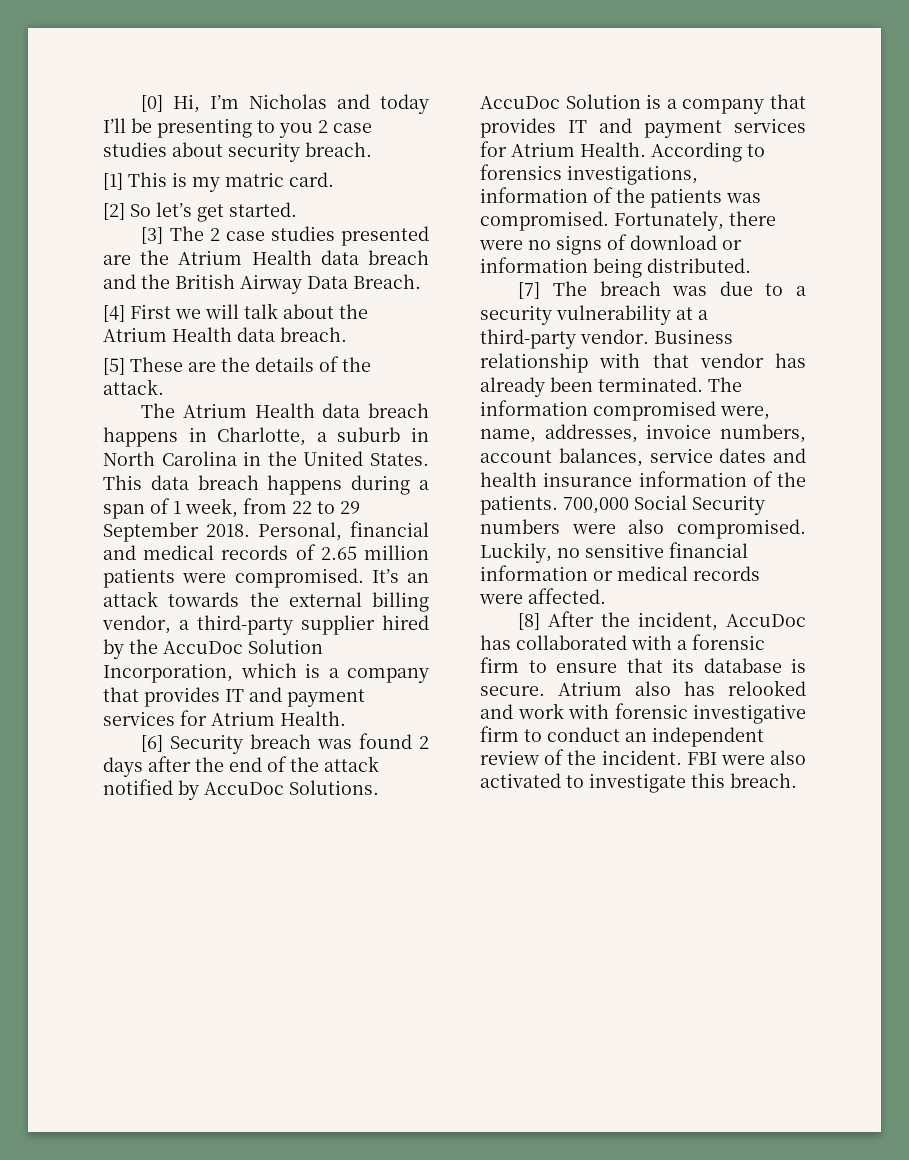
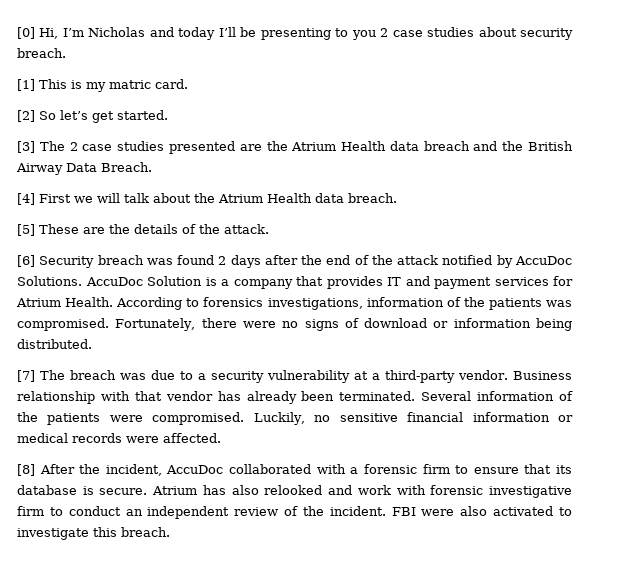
[141,403,429,418] [103,427,429,447] [103,451,429,466] [103,475,430,495] [103,498,360,519] [103,521,429,542] [103,544,429,560] [103,568,429,588] [103,591,429,612] [102,615,429,635] [103,639,323,659] [103,663,429,683] [103,687,365,707] [103,710,346,726] // The Atrium Health data breach happens in Charlotte, a suburb in North Carolina in the United States. This data breach happens during a span of 1 week, from 22 to 29 September 2018. Personal, financial and medical records of 2.65 million patients were compromised. It’s an attack towards the external billing vendor, a third-party supplier hired by the AccuDoc Solution Incorporation, which is a company that provides IT and payment services for Atrium Health. -> (269, 229) none
[708,377,742,392] [480,400,770,421] [480,424,806,443] [480,448,806,467] [480,471,806,487] [480,495,765,515] [480,519,665,534] The information compromised were, name, addresses, invoice numbers, account balances, service dates and health insurance information of the patients. 700,000 Social Security numbers were also -> [421,391,573,401] [17,412,143,425] Several information of the patients were
[480,635,511,650] has -> (224, 469) none
[635,681,715,696] also has -> [202,485,259,495] has also

